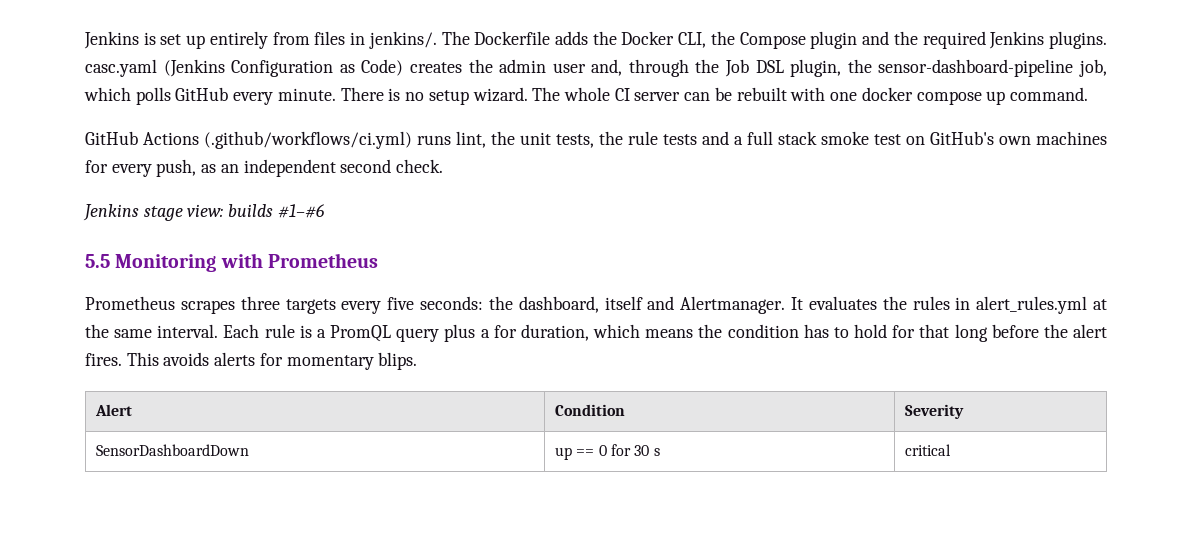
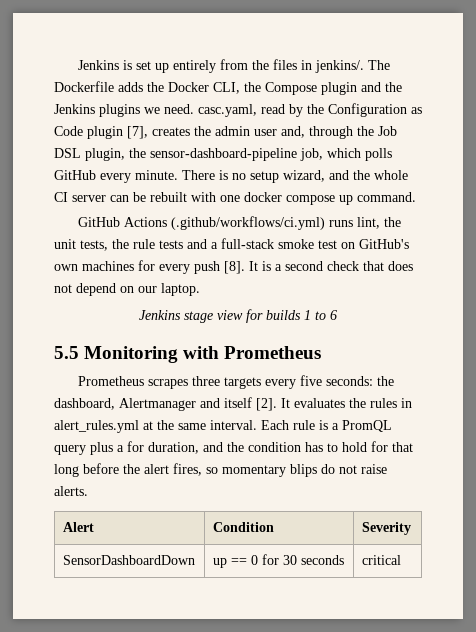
(310, 38) none -> [251,60,269,70] the
[922,31,1108,49] [85,59,404,77] required Jenkins plugins. casc.yaml (Jenkins Configuration as Code) -> [54,103,422,117] [54,126,148,139] Jenkins plugins we need. casc.yaml, read by the Configuration as Code plugin [7],
[472,87,561,102] wizard. The -> [283,170,370,182] wizard, and the
[747,131,817,145] full stack -> [221,238,274,249] full-stack
[156,159,444,177] [83,204,324,221] push, as an independent second check. // Jenkins stage view: builds #1–#6 -> [194,261,413,274] [54,283,200,296] [139,309,337,323] push [8]. It is a second check that does not depend on our laptop. // Jenkins stage view for builds 1 to 6
[604,296,786,314] itself and Alertmanager. -> [119,397,277,411] Alertmanager and itself [2].
[593,324,694,338] which means -> [203,442,223,452] and
[85,352,418,370] fires. This avoids alerts for momentary blips. -> [173,463,387,477] [54,486,88,496] fires, so momentary blips do not raise alerts.
[653,448,660,456] s -> [300,555,344,565] seconds

